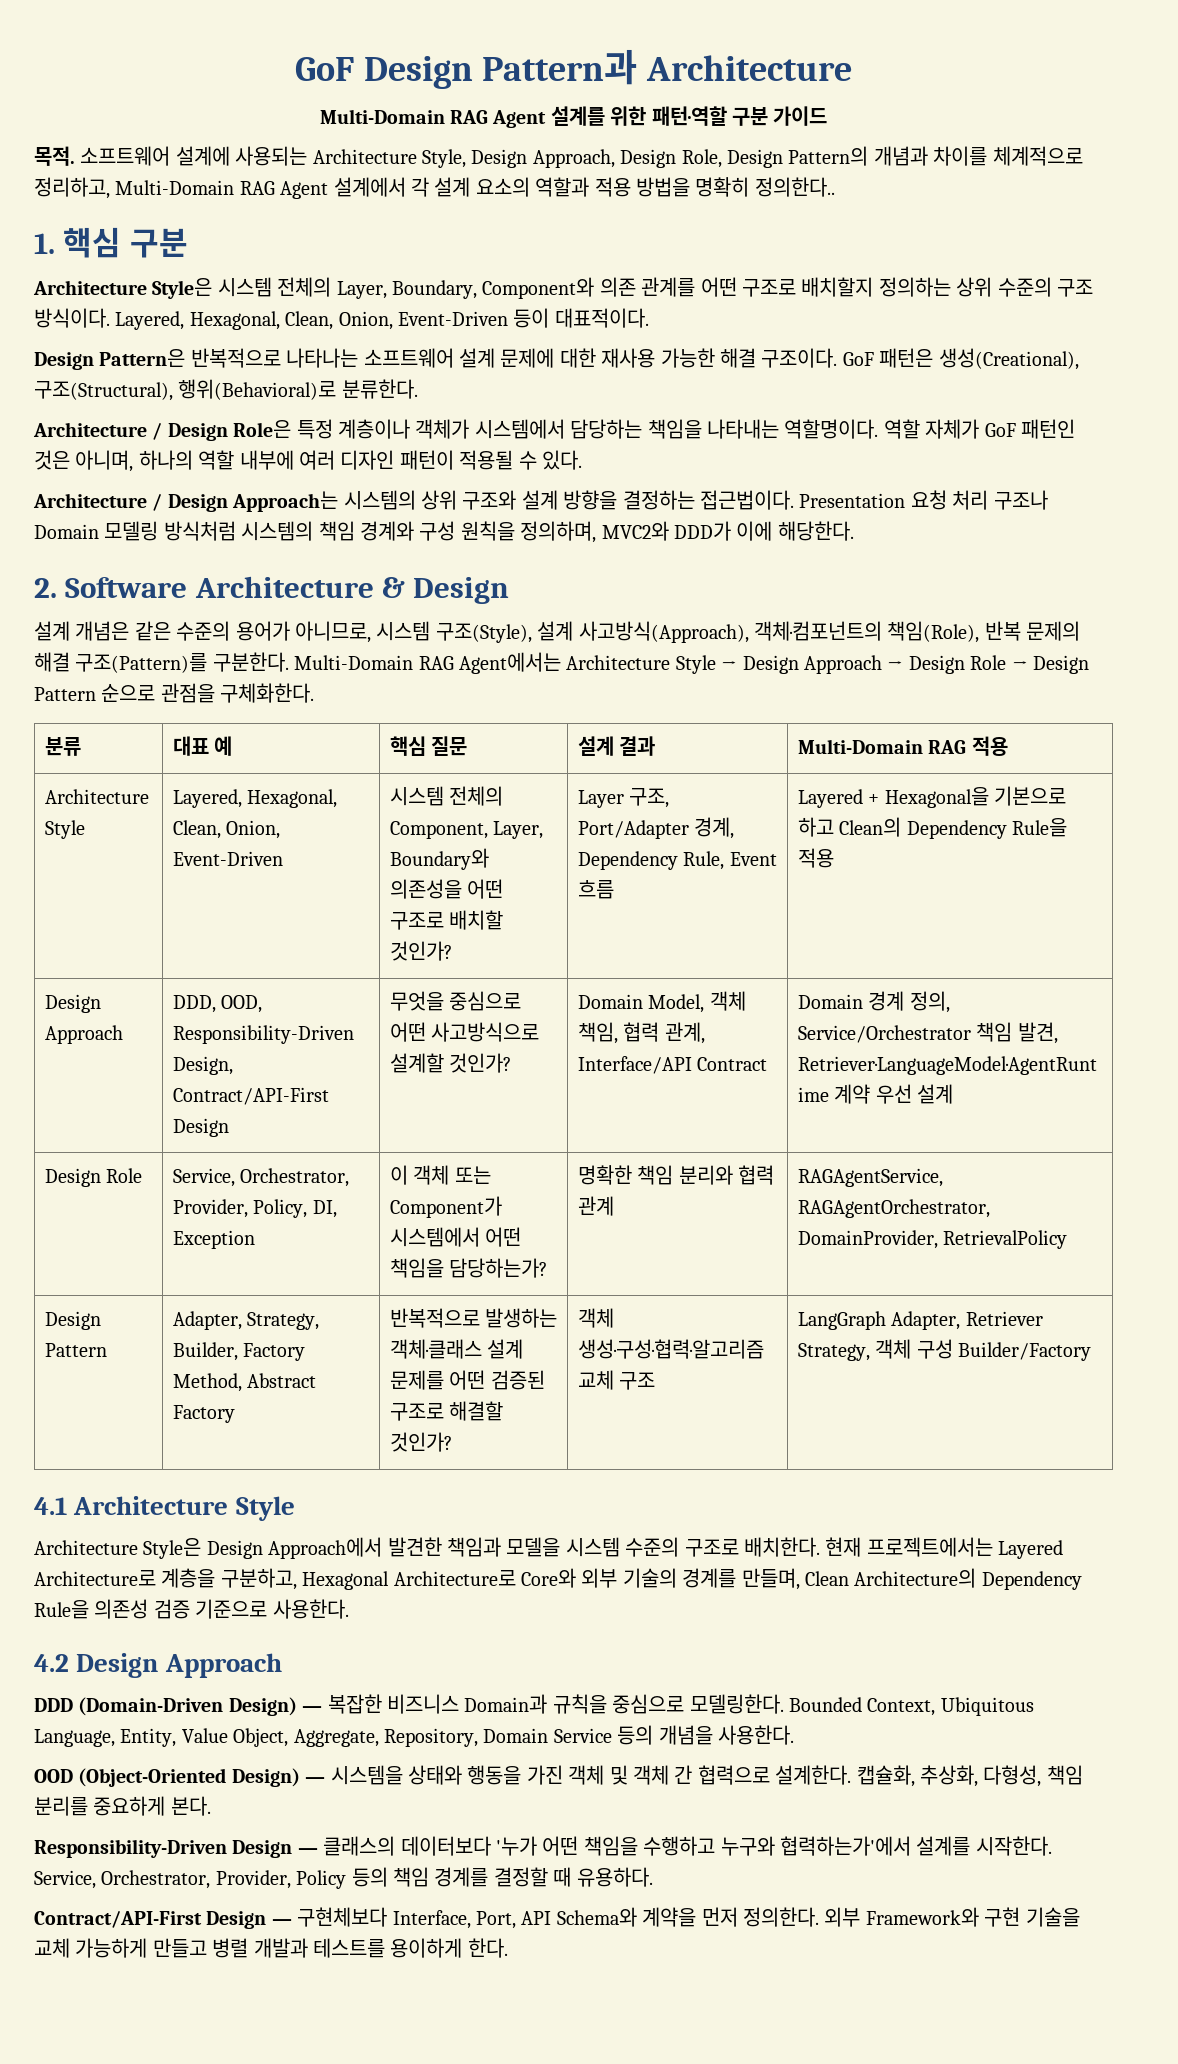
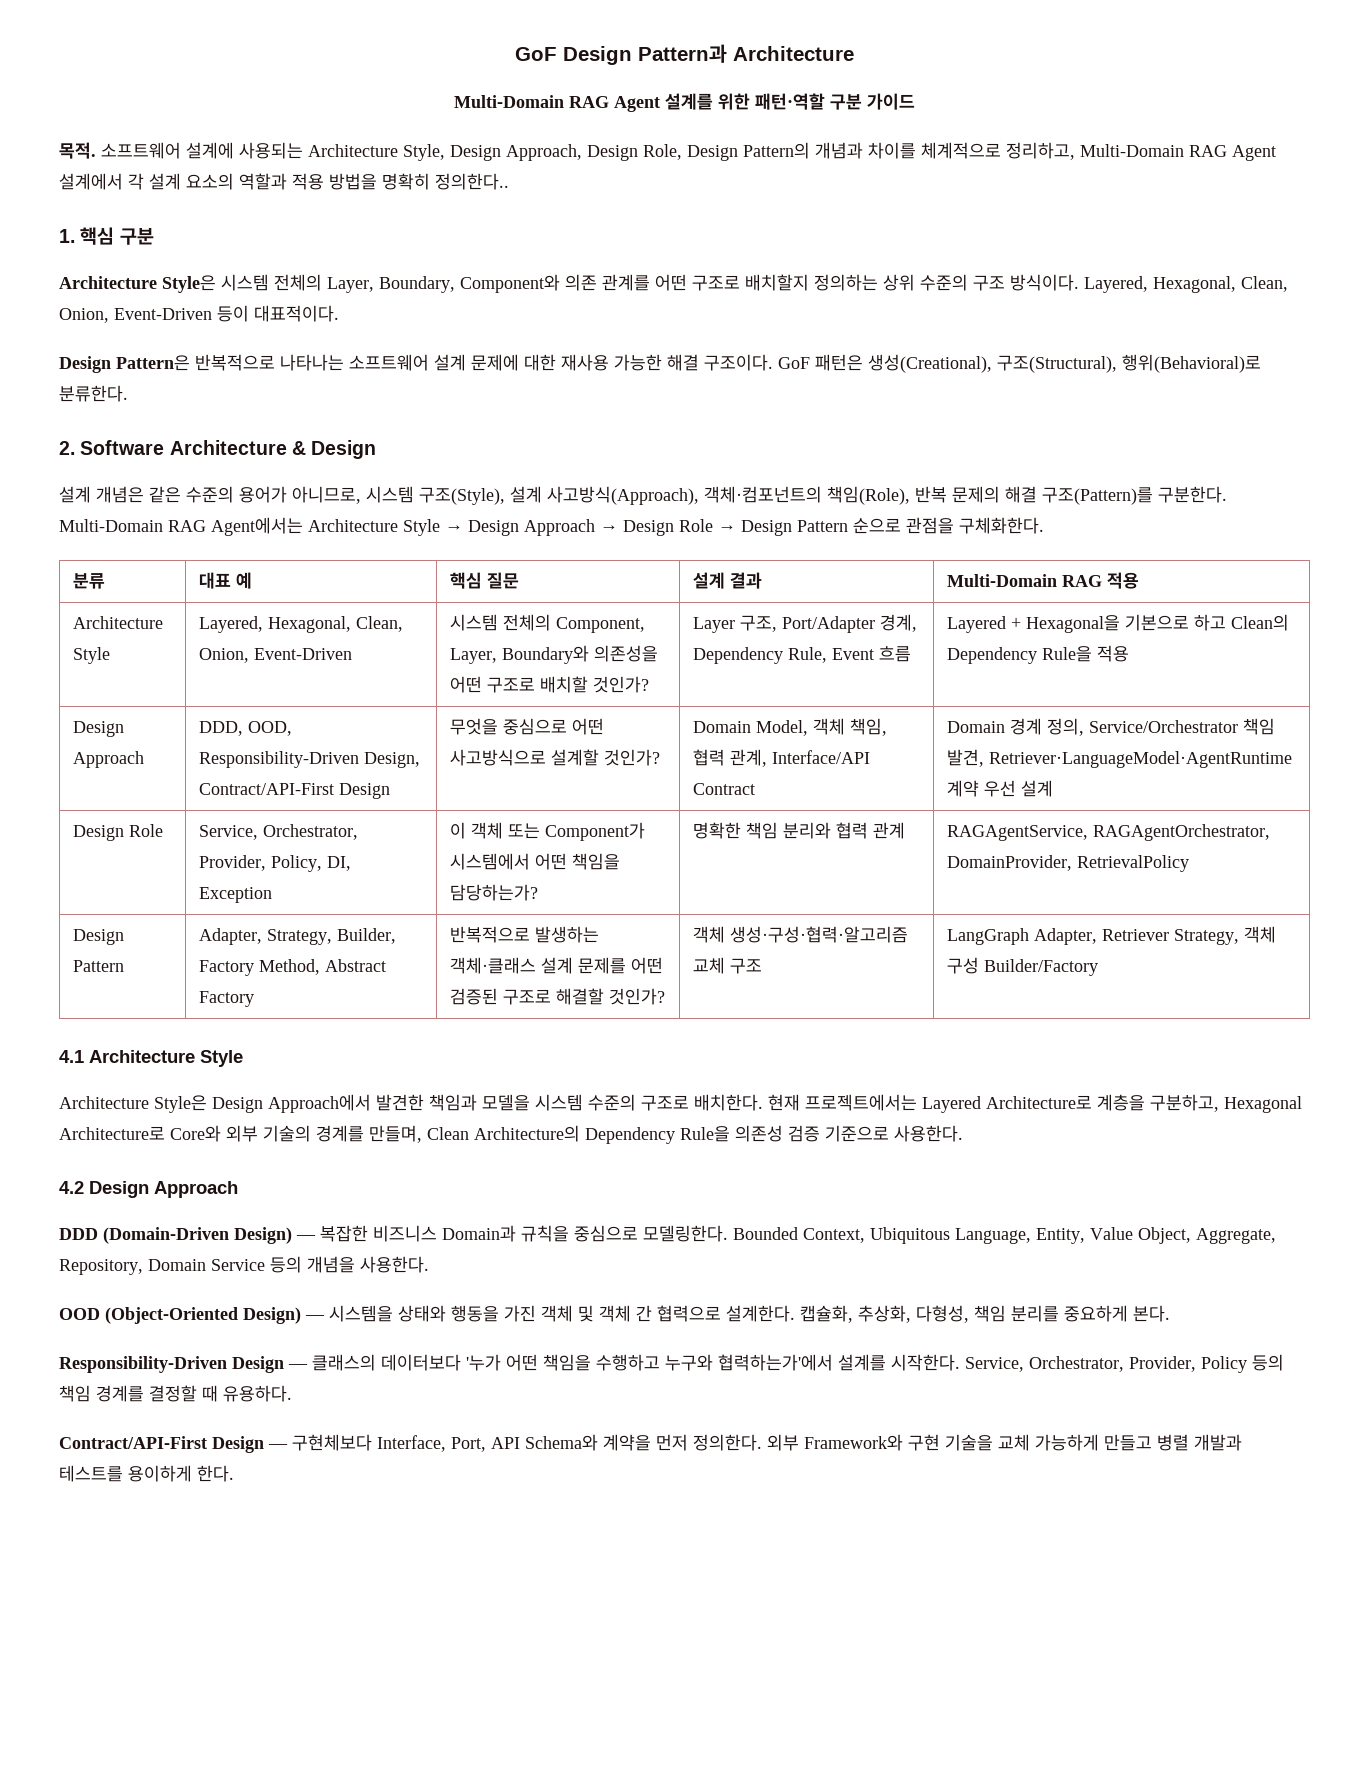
[33,419,1075,441] [34,450,582,472] [33,490,1048,512] [34,521,854,543] // Architecture / Design Role은 특정 계층이나 객체가 시스템에서 담당하는 책임을 나타내는 역할명이다. 역할 자체가 GoF 패턴인 것은 아니며, 하나의 역할 내부에 여러 디자인 패턴이 적용될 수 있다. // Architecture / Design Approach는 시스템의 상위 구조와 설계 방향을 결정하는 접근법이다. Presentation 요청 처리 구조나 Domain 모델링 방식처럼 시스템의 책임 경계와 구성 원칙을 정의하며, MVC2와 DDD가 이에 해당한다. -> (128, 393) none

